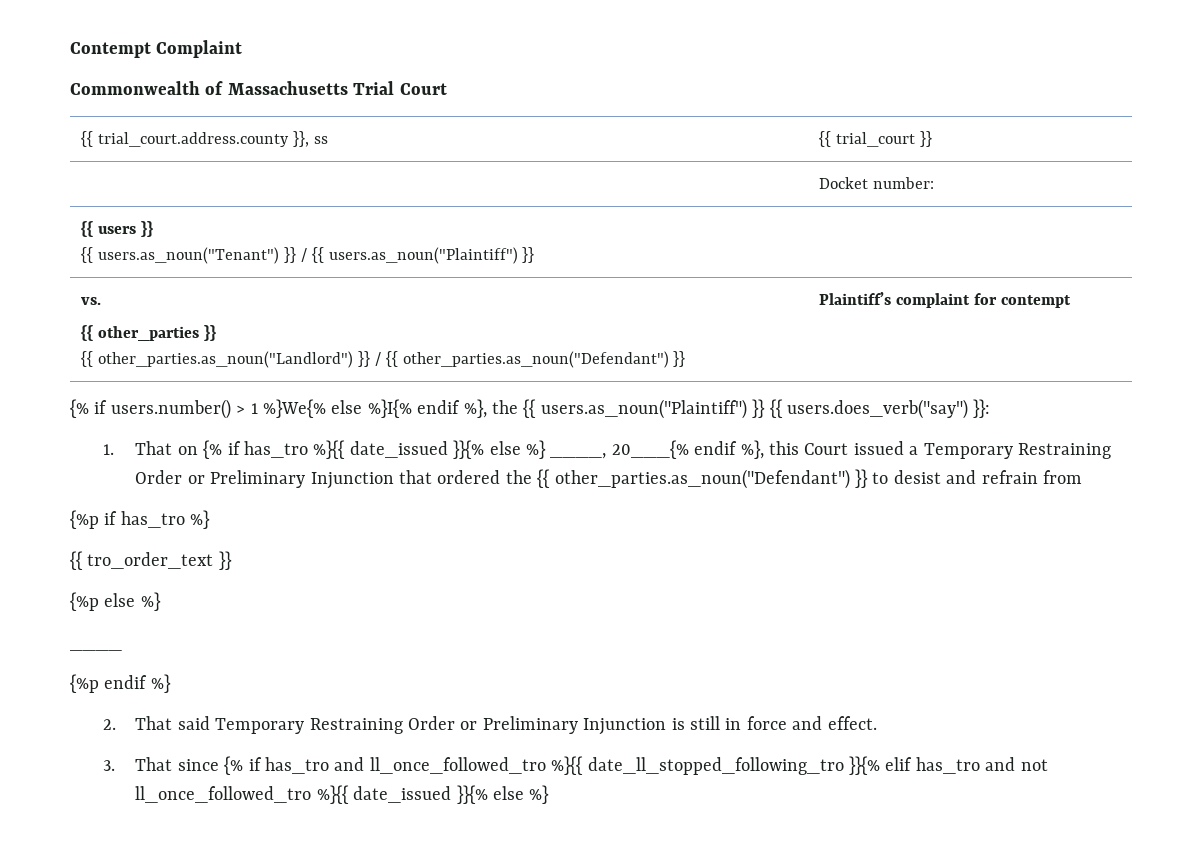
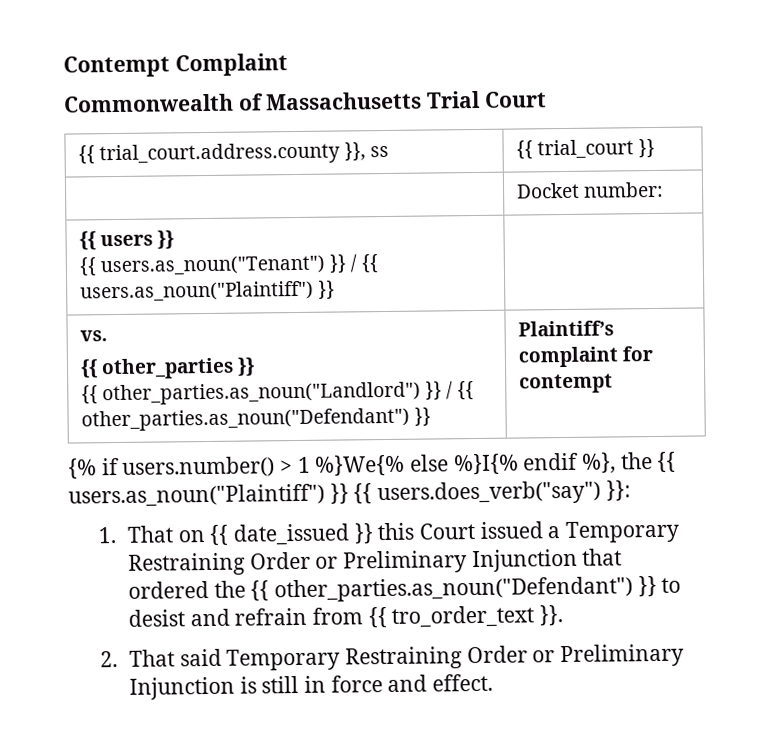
[203,440,764,459] {% if has_tro %}{{ date_issued }}{% else %} ____, 20___{% endif %}, -> [209,523,374,546] {{ date_issued }}
[70,510,211,529] [70,551,232,570] [70,592,161,611] [70,648,122,651] [70,674,171,693] // {%p if has_tro %} // {{ tro_order_text }} // {%p else %} // ____ // {%p endif %} -> [367,605,564,629] {{ tro_order_text }}.
[102,756,1048,775] [135,785,550,804] // 3. That since {% if has_tro and ll_once_followed_tro %}{{ date_ll_stopped_following_tro }}{% elif has_tro and not ll_once_followed_tro %}{{ date_issued }}{% else %} -> (494, 682) none

